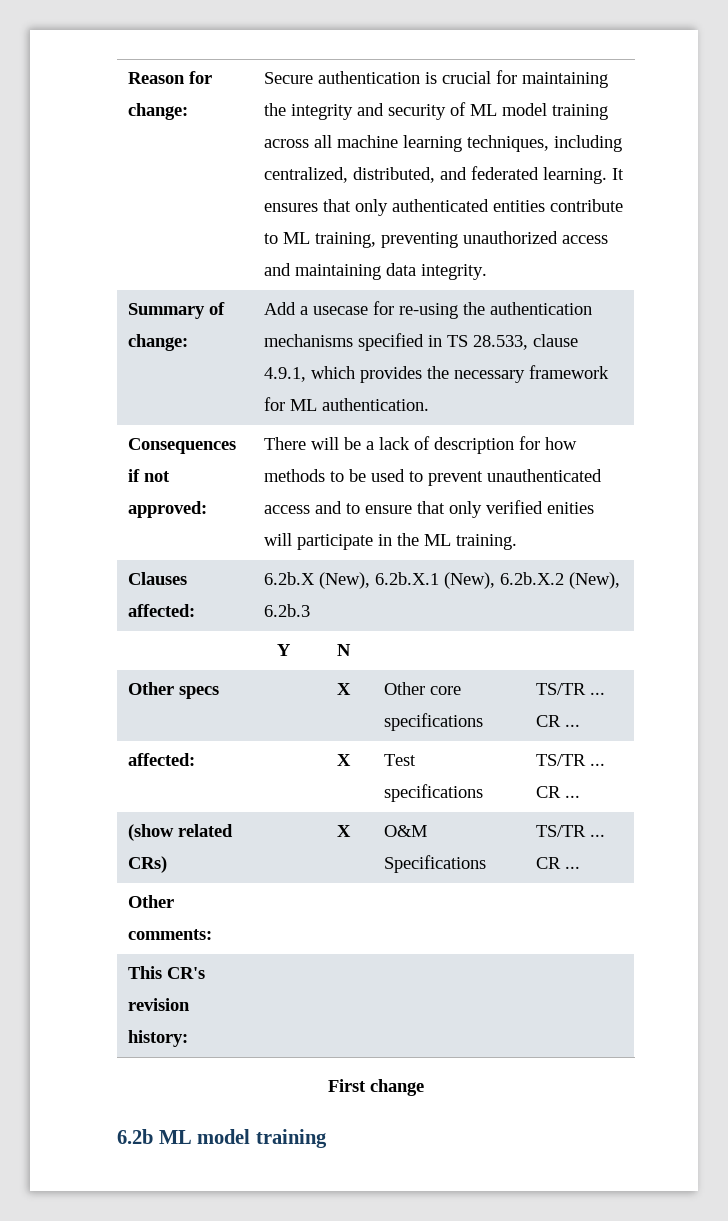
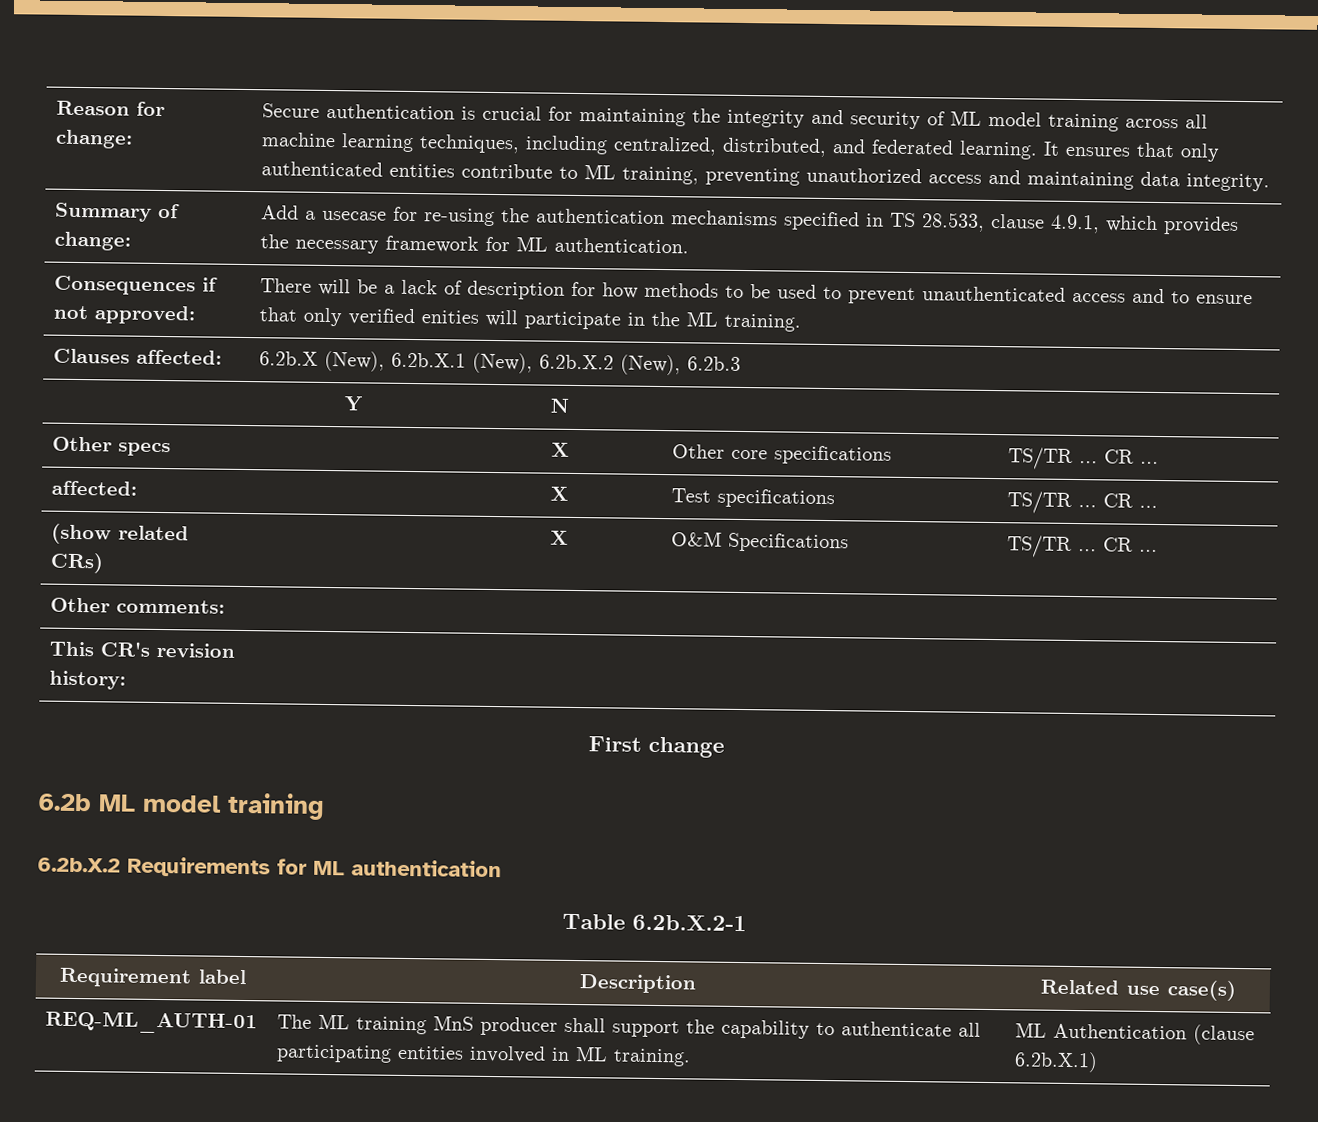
(327, 1138) none -> [37,856,502,878] [562,913,747,932] [58,967,247,988] [578,974,697,994] [1040,979,1236,1001] [44,1010,258,1035] [276,1013,981,1039] [275,1044,691,1067] [1014,1022,1255,1046] [1013,1051,1098,1073] // 6.2b.X.2 Requirements for ML authentication // Table 6.2b.X.2-1 // Requirement label | Description | Related use case(s) // REQ-ML_AUTH-01 | The ML training MnS producer shall support the capability to authenticate all participating entities involved in ML training. | ML Authentication (clause 6.2b.X.1)

